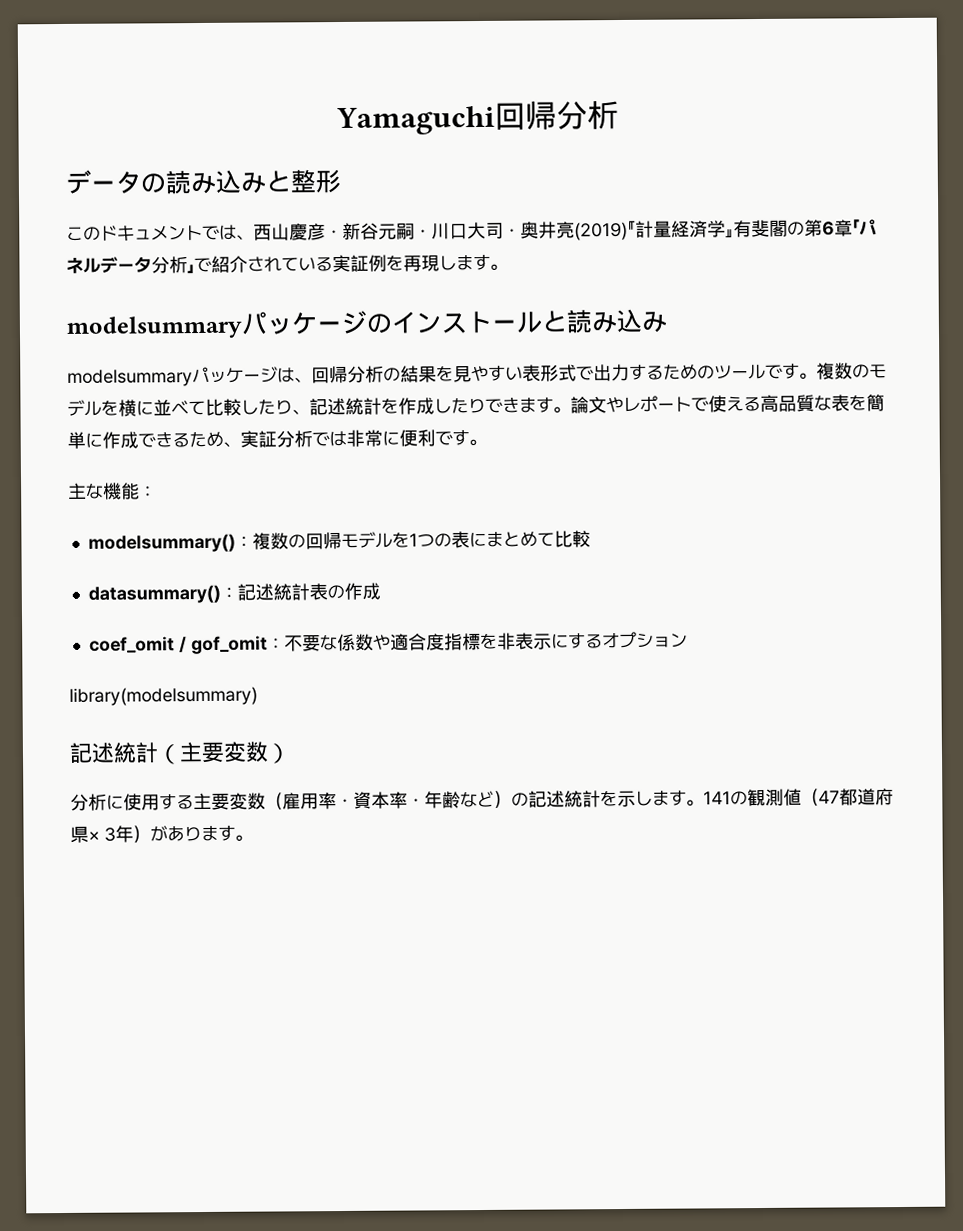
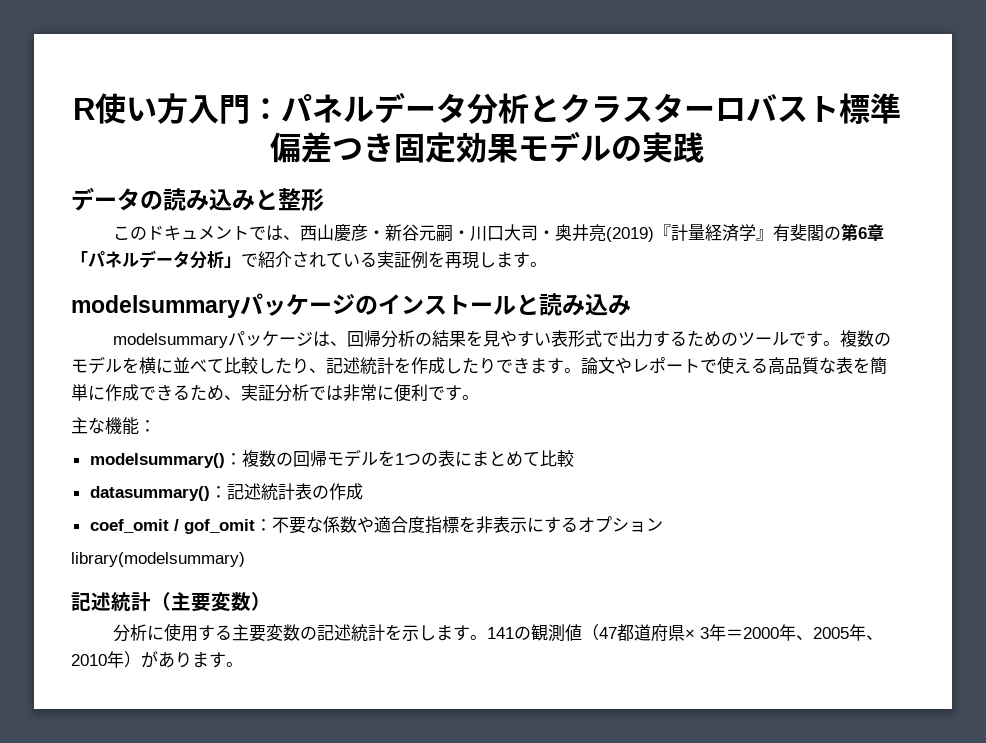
[336,100,619,136] Yamaguchi回帰分析 -> [72,92,901,124] [269,131,704,163] R使い方入門：パネルデータ分析とクラスターロバスト標準偏差つき固定効果モデルの実践
[265,790,512,811] （雇用率・資本率・年齢など） -> (300, 632) none
(134, 834) none -> [725,624,883,641] [71,651,124,668] ＝2000年、2005年、2010年

